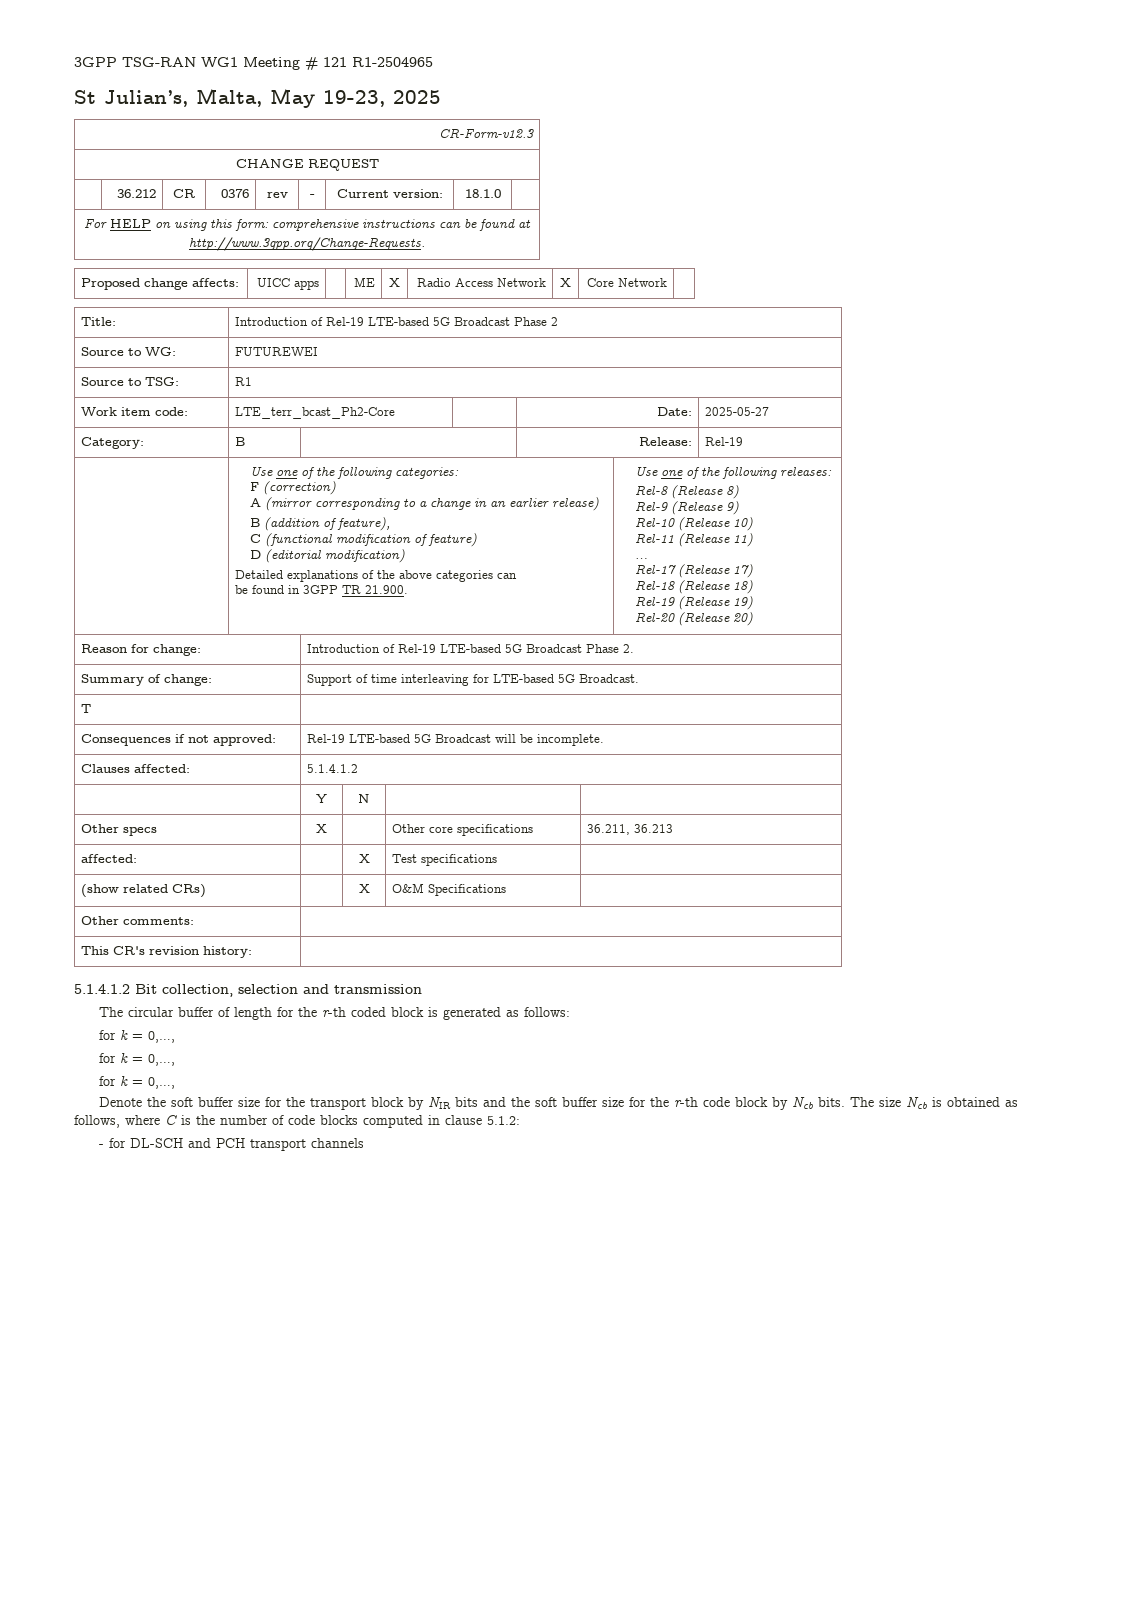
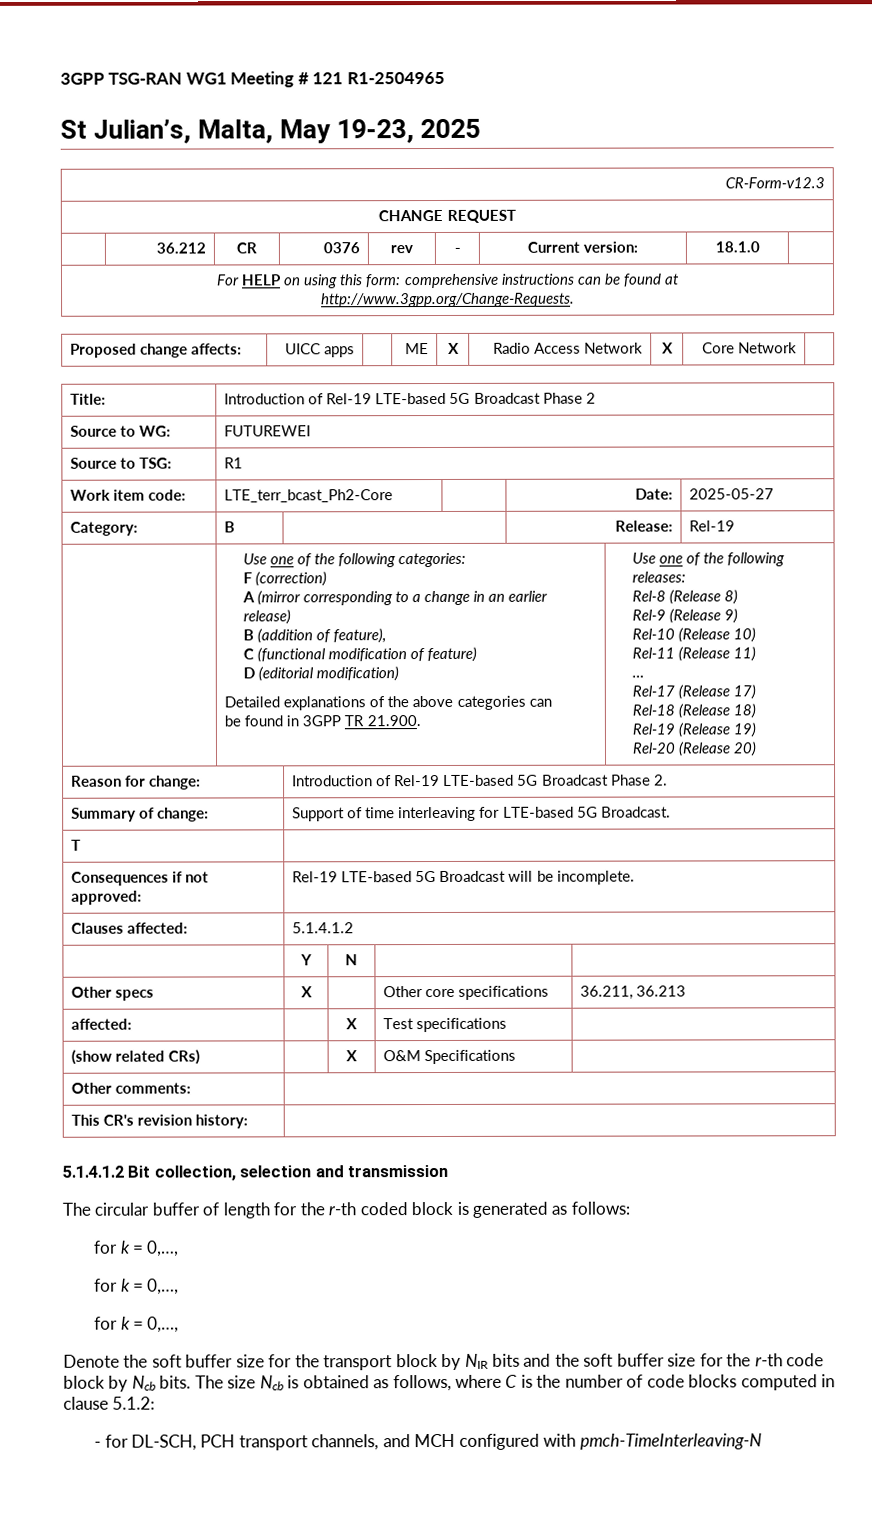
[130,1138,365,1151] DL-SCH and PCH transport channels -> [130,1433,762,1451] DL-SCH, PCH transport channels, and MCH configured with pmch-TimeInterleaving-N

